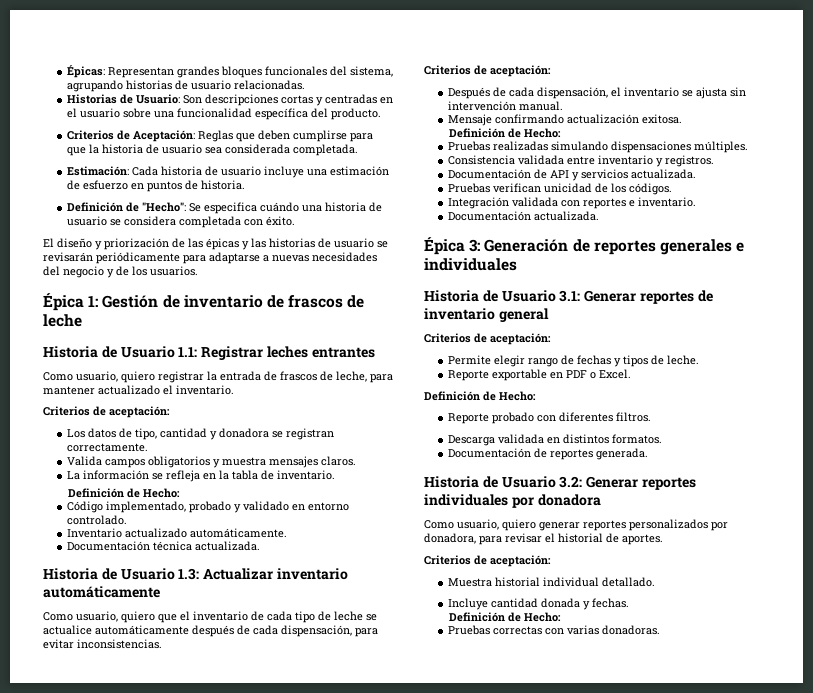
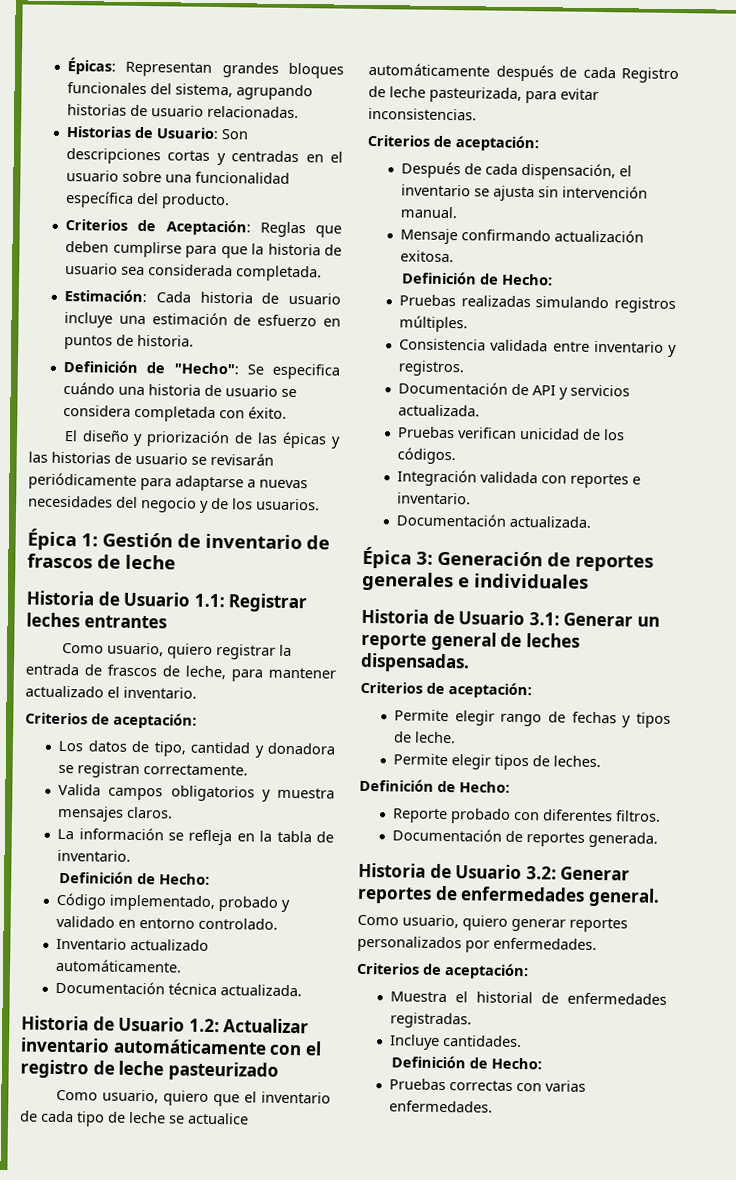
[178,568,200,580] 1.3: -> [188,1018,220,1033] 1.2:
(160, 592) none -> [269,1041,322,1056] [20,1059,279,1081] con el registro de leche pasteurizado
[281,625,352,637] dispensación, -> [621,67,679,84] [368,85,522,103] Registro de leche pasteurizada,
[611,141,692,153] dispensaciones -> [614,297,676,314] registros
[639,290,713,304] [424,308,549,322] reportes de inventario general -> [636,616,660,627] [361,631,580,651] [360,652,470,673] un reporte general de leches dispensadas.
[448,369,632,381] Reporte exportable en PDF o Excel. -> [393,753,602,771] Permite elegir tipos de leches.
[448,434,663,446] // Descarga validada en distintos formatos. -> (662, 816) none
[424,494,601,508] individuales por donadora -> [434,885,660,907] de enfermedades general.
[424,533,663,545] [424,555,551,567] [448,577,656,587] [448,598,630,610] donadora, para revisar el historial de aportes. // Criterios de aceptación: // Muestra historial individual detallado. // Incluye cantidad donada y fechas. -> [493,937,597,951] [356,962,529,980] [390,991,667,1005] [390,1012,473,1029] [389,1034,523,1050] enfermedades. // Criterios de aceptación: // Muestra el historial de enfermedades registradas. // Incluye cantidades.
[602,625,661,635] donadoras. -> [389,1100,494,1113] enfermedades.

